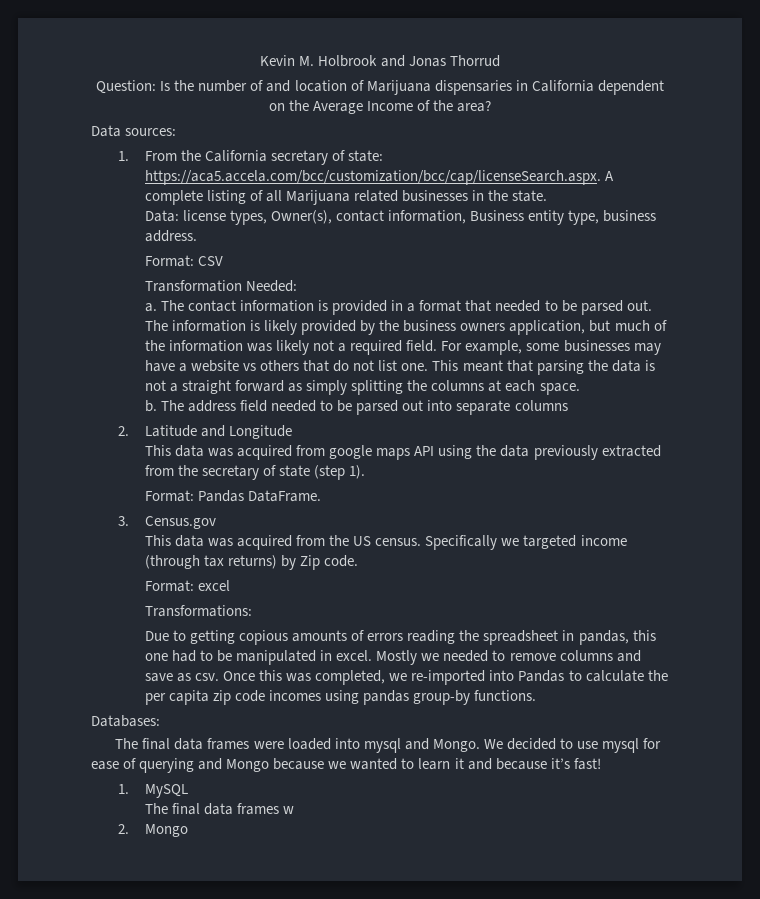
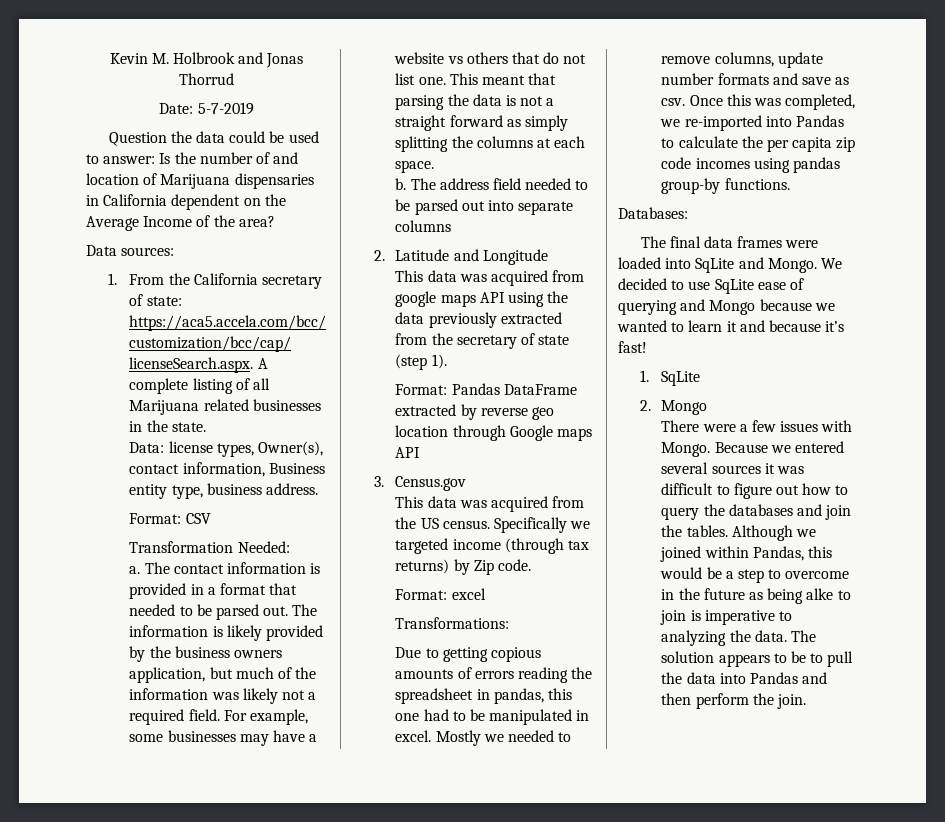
[96,80,157,94] Question: -> [159,102,254,115] [108,131,319,146] [86,154,156,164] Date: 5-7-2019 // Question the data could be used to answer:
[248,490,322,502] DataFrame. -> [503,384,577,395] [395,404,554,420] [395,425,592,441] [395,447,421,458] DataFrame extracted by reverse geo location through Google maps API
[559,650,613,661] columns -> [714,52,823,68] [661,73,769,85] columns, update number formats
[363,738,401,753] mysql -> [695,258,735,273] SqLite
[602,738,662,753] mysql for -> [714,279,754,294] SqLite
[144,784,188,798] [144,803,295,815] [117,824,188,837] MySQL // The final data frames w // 2. Mongo -> [661,371,701,386] [639,400,708,415] [661,420,853,432] [661,441,844,457] [661,462,804,474] [661,483,849,499] [661,504,852,520] [661,525,816,541] [660,546,832,562] [660,567,850,583] [661,588,851,604] [660,610,792,625] [661,630,816,646] [661,651,854,667] [661,672,828,684] [661,693,806,709] SqLite // 2. Mongo // There were a few issues with Mongo. Because we entered several sources it was difficult to figure out how to query the databases and join the tables. Although we joined within Pandas, this would be a step to overcome in the future as being alke to join is imperative to analyzing the data. The solution appears to be to pull the data into Pandas and then perform the join.

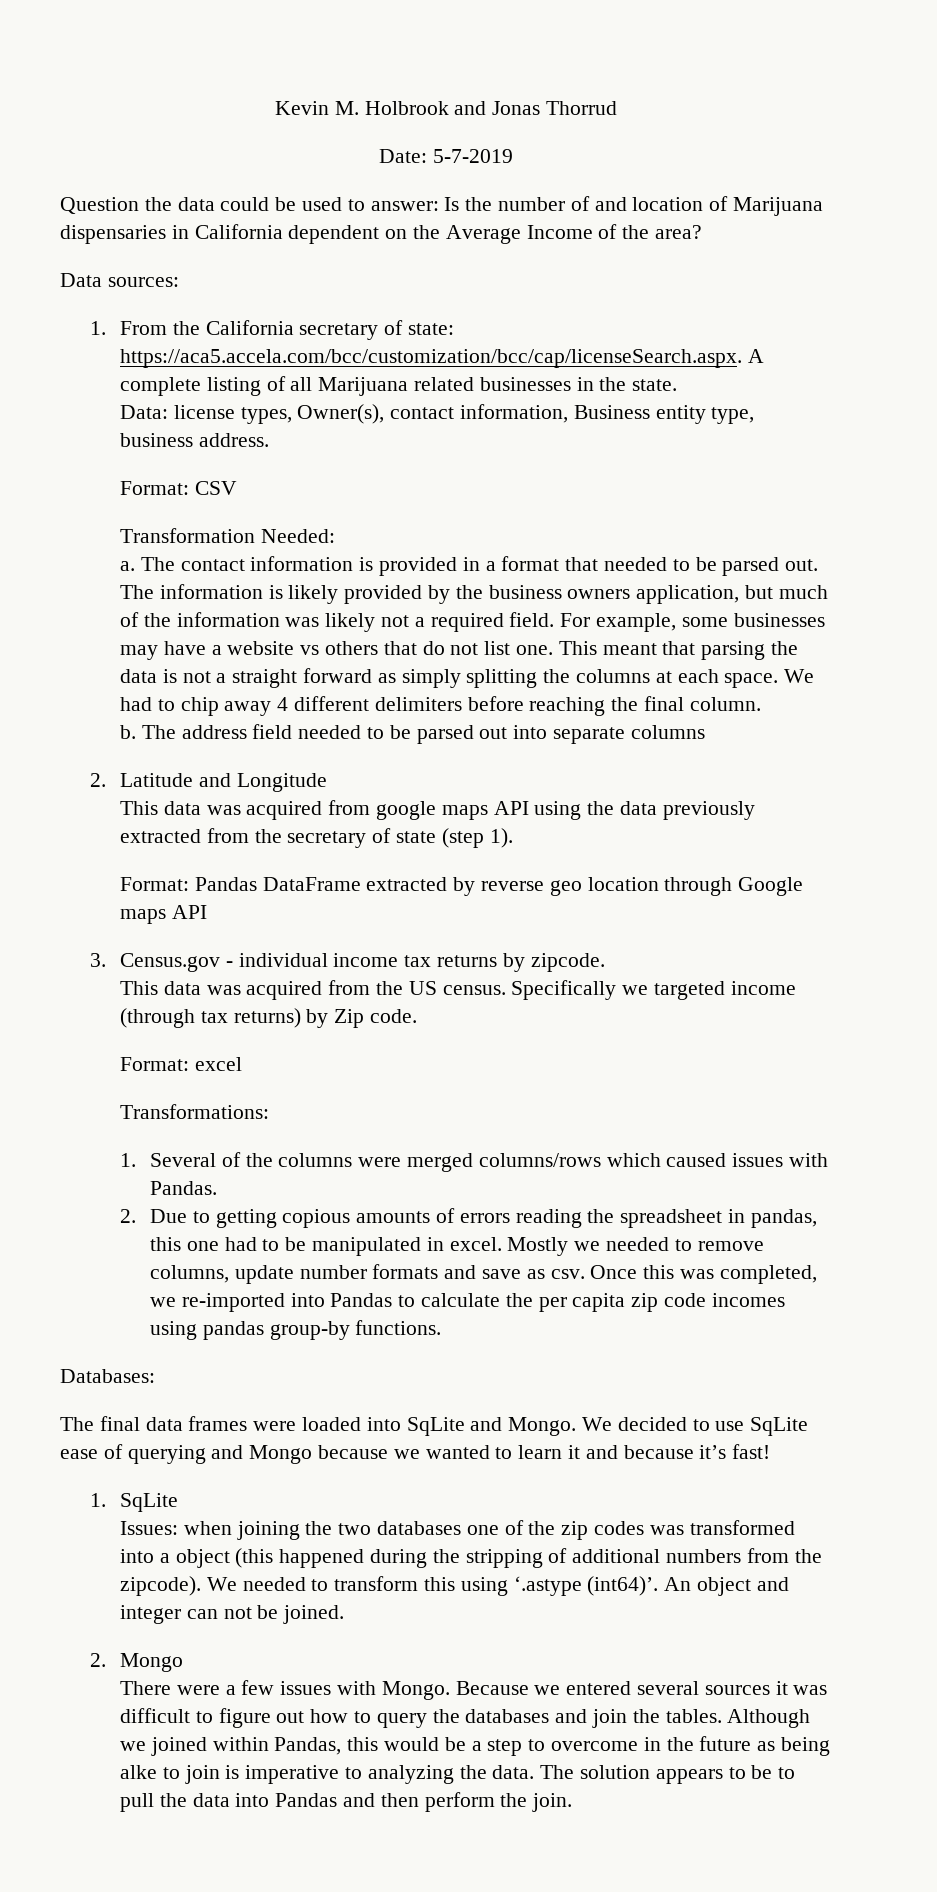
(435, 166) none -> [784,669,815,683] [119,696,761,716] We had to chip away 4 different delimiters before reaching the final column.
(467, 483) none -> [225,953,605,972] - individual income tax returns by zipcode.
(510, 623) none -> [119,1152,829,1172] [149,1181,217,1195] [119,1209,136,1223] 1. Several of the columns were merged columns/rows which caused issues with Pandas. // 2.
(701, 378) none -> [119,1520,795,1540] [119,1548,822,1568] [119,1576,789,1596] [119,1605,345,1624] // Issues: when joining the two databases one of the zip codes was transformed into a object (this happened during the stripping of additional numbers from the zipcode). We needed to transform this using ‘.astype (int64)’. An object and integer can not be joined.

